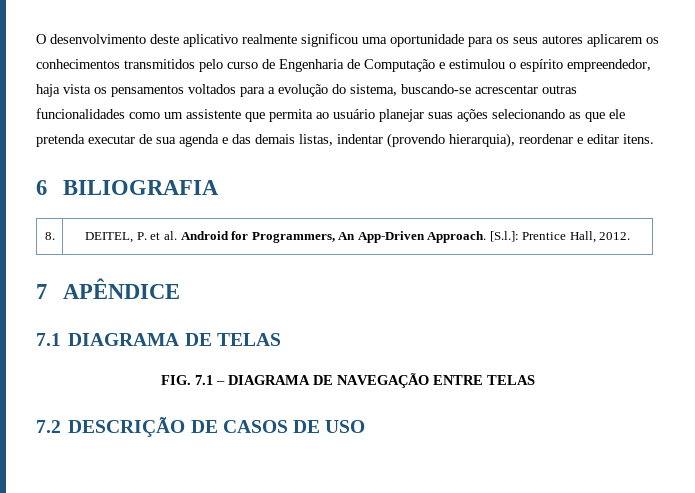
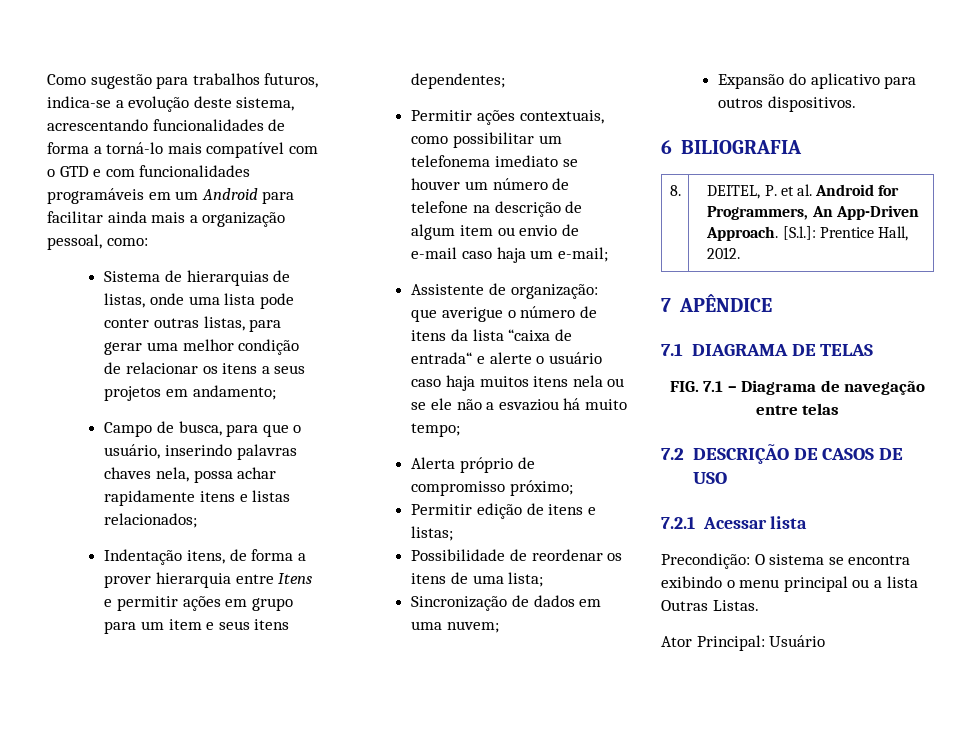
[36,33,659,47] [36,59,651,72] [36,84,577,97] [36,108,625,122] [36,133,654,148] O desenvolvimento deste aplicativo realmente significou uma oportunidade para os seus autores aplicarem os conhecimentos transmitidos pelo curso de Engenharia de Computação e estimulou o espírito empreendedor, haja vista os pensamentos voltados para a evolução do sistema, buscando-se acrescentar outras funcionalidades como um assistente que permita ao usuário planejar suas ações selecionando as que ele pretenda executar de sua agenda e das demais listas, indentar (provendo hierarquia), reordenar e editar itens. -> [47,73,319,89] [47,96,295,112] [47,119,286,131] [47,142,318,158] [47,165,251,177] [47,188,295,204] [47,211,286,227] [47,234,148,250] [104,270,291,286] [104,293,294,309] [104,316,282,332] [104,339,300,355] [104,362,306,374] [104,385,276,401] [104,421,302,437] [104,444,297,460] [104,467,277,483] [104,490,291,506] [104,513,198,528] [104,549,306,565] [104,572,313,588] [104,596,293,611] [104,619,290,634] [411,73,506,89] [411,110,604,125] [411,132,562,148] [411,155,578,167] [411,178,570,190] [411,201,583,217] [411,224,579,240] [411,247,608,263] [411,283,598,299] [411,306,597,322] [411,329,572,341] [411,352,602,364] [411,375,625,391] [411,398,627,411] [411,423,461,437] [411,457,535,473] [411,480,574,496] [411,503,596,519] [411,526,454,541] [411,549,623,561] [411,572,544,587] [411,595,602,611] [411,621,500,633] [718,73,917,89] [718,96,857,112] Como sugestão para trabalhos futuros, indica-se a evolução deste sistema, acrescentando funcionalidades de forma a torná-lo mais compatível com o GTD e com funcionalidades programáveis em um Android para facilitar ainda mais a organização pessoal, como: // Sistema de hierarquias de listas, onde uma lista pode conter outras listas, para gerar uma melhor condição de relacionar os itens a seus projetos em andamento; // Campo de busca, para que o usuário, inserindo palavras chaves nela, possa achar rapidamente itens e listas relacionados; // Indentação itens, de forma a prover hierarquia entre Itens e permitir ações em grupo para um item e seus itens dependentes; // Permitir ações contextuais, como possibilitar um telefonema imediato se houver um número de telefone na descrição de algum item ou envio de e-mail caso haja um e-mail; // Assistente de organização: que averigue o número de itens da lista “caixa de entrada“ e alerte o usuário caso haja muitos itens nela ou se ele não a esvaziou há muito tempo; // Alerta próprio de compromisso próximo; // Permitir edição de itens e listas; // Possibilidade de reordenar os itens de uma lista; // Sincronização de dados em uma nuvem; // Expansão do aplicativo para outros dispositivos.
[227,373,535,388] DIAGRAMA DE NAVEGAÇÃO ENTRE TELAS -> [741,380,926,395] [755,403,840,415] Diagrama de navegação entre telas
(366, 426) none -> [661,516,808,529] [661,553,911,569] [661,576,918,592] [661,600,759,611] [661,635,826,651] // 7.2.1 Acessar lista // Precondição: O sistema se encontra exibindo o menu principal ou a lista Outras Listas. // Ator Principal: Usuário

